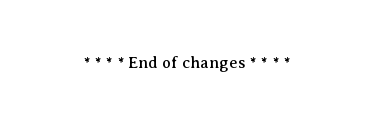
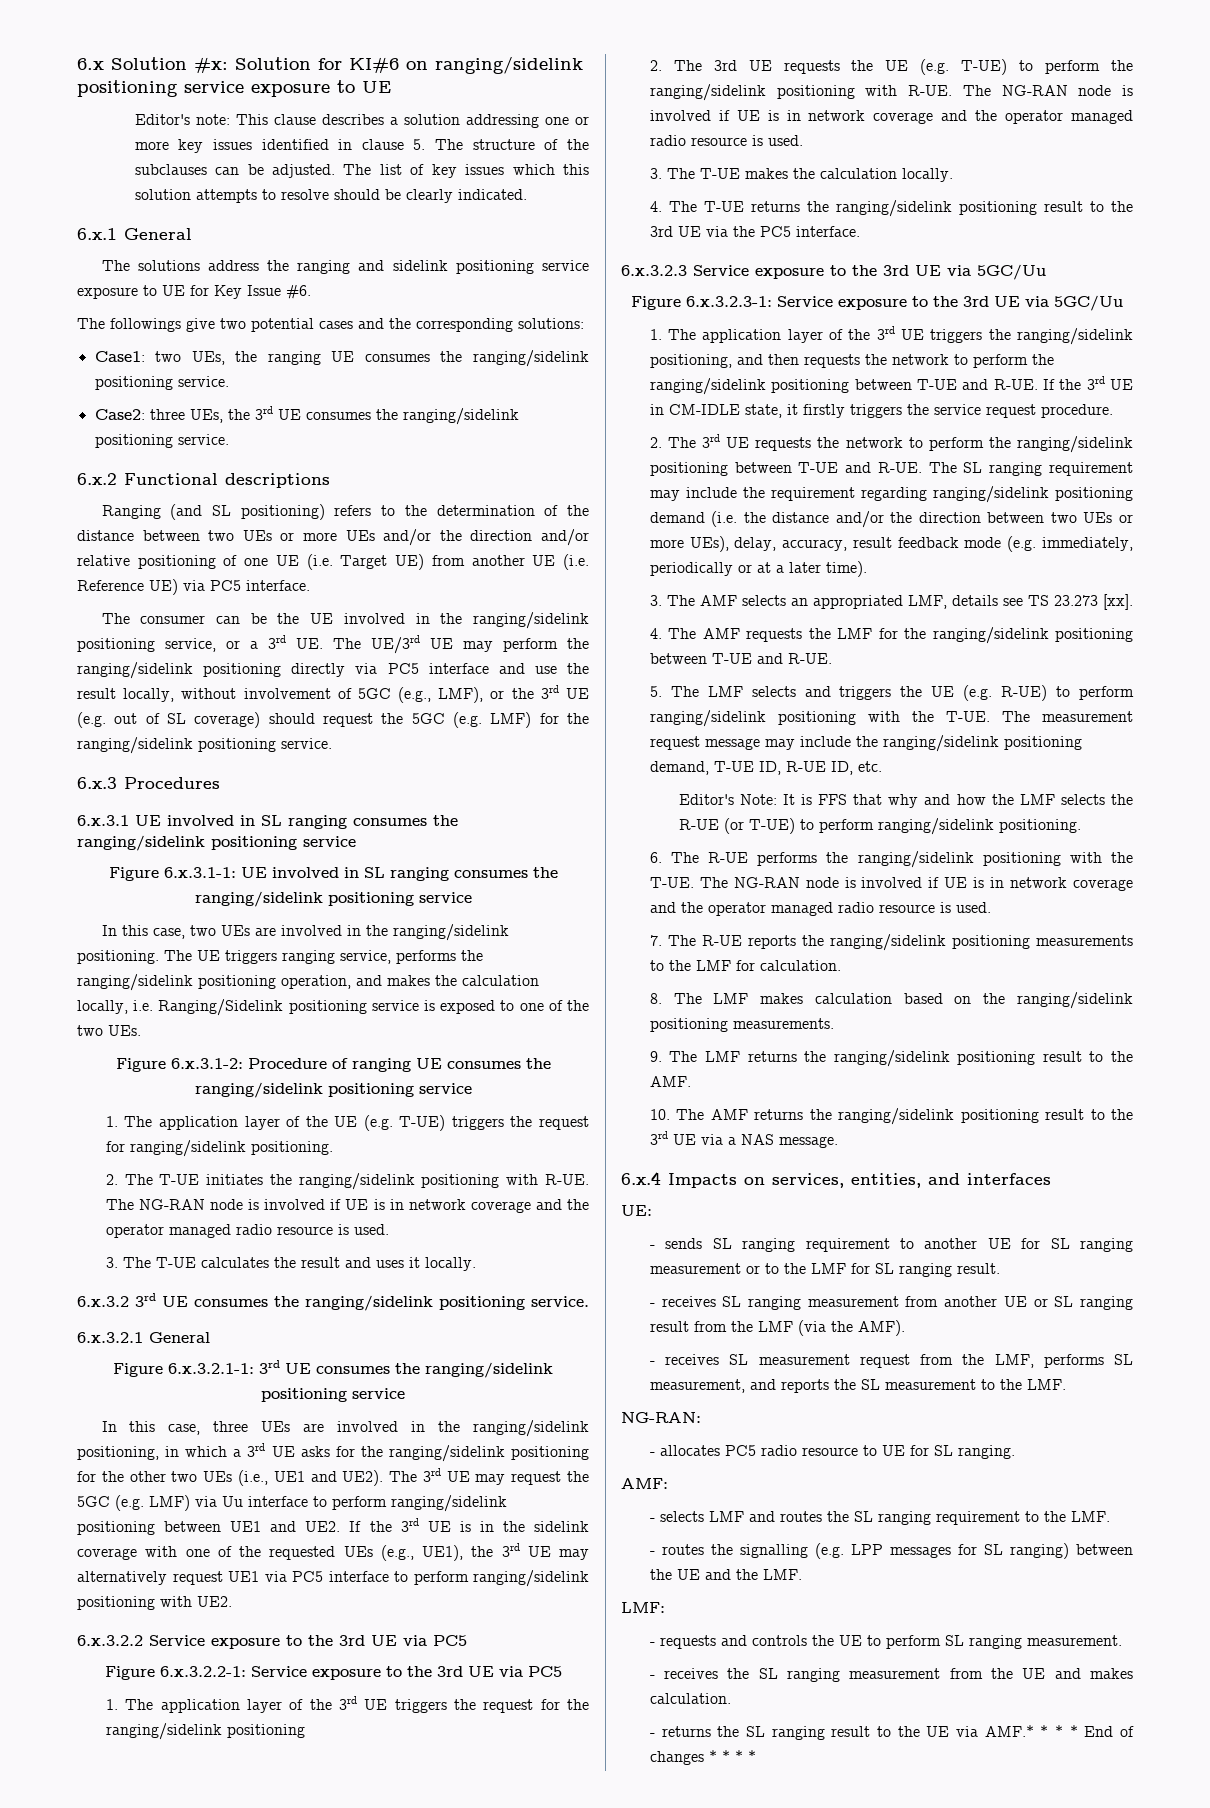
[82,57,90,68] * -> [77,56,583,74] [77,80,391,97] [134,114,589,128] [134,139,589,153] [134,164,589,178] [134,189,527,203] [77,228,192,240] [101,260,589,274] [77,285,311,299] [77,318,584,332] [94,350,589,367] [94,376,229,390] [94,406,519,425] [94,434,229,448] [77,473,330,488] [101,504,589,520] [77,529,590,546] [77,554,589,570] [77,579,310,595] [101,612,589,629] [77,635,589,654] [77,662,589,679] [77,685,589,703] [77,712,589,728] [77,737,332,754] [77,777,220,789] [77,815,458,829] [77,835,356,851] [108,867,558,881] [194,891,472,907] [101,924,509,941] [77,950,483,964] [77,974,539,991] [77,999,589,1016] [77,1025,141,1036] [115,1058,551,1072] [194,1082,472,1098] [105,1115,589,1131] [105,1140,333,1157] [105,1173,589,1190] [105,1199,590,1213] [105,1224,389,1238] [105,1257,476,1271] [77,1293,589,1311] [77,1332,210,1343] [113,1360,553,1378] [261,1388,405,1402] [101,1420,589,1437] [77,1443,589,1462] [77,1468,589,1486] [77,1495,507,1512] [77,1518,589,1535] [77,1543,589,1561] [77,1570,589,1587] [77,1596,232,1610] [77,1635,467,1649] [104,1666,562,1680] [105,1696,590,1713] [105,1723,305,1740] [649,59,1133,75] [649,84,1133,101] [649,110,1133,124] [649,135,803,146] [649,168,953,182] [649,200,1133,217] [649,226,860,237] [621,264,1046,280] [631,295,1123,311] [649,326,1133,345] [649,354,1054,368] [649,376,1133,395] [649,404,1113,418] [649,434,1133,453] [649,462,1133,476] [649,486,1133,503] [649,511,1133,528] [649,536,1133,552] [649,561,867,577] [649,594,1133,610] [649,627,1133,644] [649,653,832,664] [649,685,1134,701] [649,710,1133,727] [649,735,1082,752] [649,761,882,775] [678,794,1133,808] [678,818,1081,835] [649,851,1133,868] [649,877,1133,891] [649,902,991,916] [649,934,1133,951] [649,960,841,971] [649,992,1133,1009] [649,1018,834,1032] [649,1050,1133,1067] [649,1076,691,1087] [649,1108,1133,1125] [649,1131,838,1148] [621,1172,1051,1188] [621,1205,652,1216] [649,1238,1133,1252] [649,1263,1000,1277] [649,1296,1133,1310] [649,1320,905,1336] [649,1354,1133,1368] [649,1379,1066,1393] [621,1412,701,1423] [649,1445,1015,1459] [621,1478,668,1489] [649,1511,1110,1525] [649,1543,1133,1559] [649,1569,802,1580] [621,1602,665,1613] [649,1635,1122,1649] [649,1668,1133,1682] [649,1693,731,1704] [649,1725,1034,1740] 6.x Solution #x: Solution for KI#6 on ranging/sidelink positioning service exposure to UE // Editor's note: This clause describes a solution addressing one or more key issues identified in clause 5. The structure of the subclauses can be adjusted. The list of key issues which this solution attempts to resolve should be clearly indicated. // 6.x.1 General // The solutions address the ranging and sidelink positioning service exposure to UE for Key Issue #6. // The followings give two potential cases and the corresponding solutions: // Case1: two UEs, the ranging UE consumes the ranging/sidelink positioning service. // Case2: three UEs, the 3rd UE consumes the ranging/sidelink positioning service. // 6.x.2 Functional descriptions // Ranging (and SL positioning) refers to the determination of the distance between two UEs or more UEs and/or the direction and/or relative positioning of one UE (i.e. Target UE) from another UE (i.e. Reference UE) via PC5 interface. // The consumer can be the UE involved in the ranging/sidelink positioning service, or a 3rd UE. The UE/3rd UE may perform the ranging/sidelink positioning directly via PC5 interface and use the result locally, without involvement of 5GC (e.g., LMF), or the 3rd UE (e.g. out of SL coverage) should request the 5GC (e.g. LMF) for the ranging/sidelink positioning service. // 6.x.3 Procedures // 6.x.3.1 UE involved in SL ranging consumes the ranging/sidelink positioning service // Figure 6.x.3.1-1: UE involved in SL ranging consumes the ranging/sidelink positioning service // In this case, two UEs are involved in the ranging/sidelink positioning. The UE triggers ranging service, performs the ranging/sidelink positioning operation, and makes the calculation locally, i.e. Ranging/Sidelink positioning service is exposed to one of the two UEs. // Figure 6.x.3.1-2: Procedure of ranging UE consumes the ranging/sidelink positioning service // 1. The application layer of the UE (e.g. T-UE) triggers the request for ranging/sidelink positioning. // 2. The T-UE initiates the ranging/sidelink positioning with R-UE. The NG-RAN node is involved if UE is in network coverage and the operator managed radio resource is used. // 3. The T-UE calculates the result and uses it locally. // 6.x.3.2 3rd UE consumes the ranging/sidelink positioning service. // 6.x.3.2.1 General // Figure 6.x.3.2.1-1: 3rd UE consumes the ranging/sidelink positioning service // In this case, three UEs are involved in the ranging/sidelink positioning, in which a 3rd UE asks for the ranging/sidelink positioning for the other two UEs (i.e., UE1 and UE2). The 3rd UE may request the 5GC (e.g. LMF) via Uu interface to perform ranging/sidelink positioning between UE1 and UE2. If the 3rd UE is in the sidelink coverage with one of the requested UEs (e.g., UE1), the 3rd UE may alternatively request UE1 via PC5 interface to perform ranging/sidelink positioning with UE2. // 6.x.3.2.2 Service exposure to the 3rd UE via PC5 // Figure 6.x.3.2.2-1: Service exposure to the 3rd UE via PC5 // 1. The application layer of the 3rd UE triggers the request for the ranging/sidelink positioning // 2. The 3rd UE requests the UE (e.g. T-UE) to perform the ranging/sidelink positioning with R-UE. The NG-RAN node is involved if UE is in network coverage and the operator managed radio resource is used. // 3. The T-UE makes the calculation locally. // 4. The T-UE returns the ranging/sidelink positioning result to the 3rd UE via the PC5 interface. // 6.x.3.2.3 Service exposure to the 3rd UE via 5GC/Uu // Figure 6.x.3.2.3-1: Service exposure to the 3rd UE via 5GC/Uu // 1. The application layer of the 3rd UE triggers the ranging/sidelink positioning, and then requests the network to perform the ranging/sidelink positioning between T-UE and R-UE. If the 3rd UE in CM-IDLE state, it firstly triggers the service request procedure. // 2. The 3rd UE requests the network to perform the ranging/sidelink positioning between T-UE and R-UE. The SL ranging requirement may include the requirement regarding ranging/sidelink positioning demand (i.e. the distance and/or the direction between two UEs or more UEs), delay, accuracy, result feedback mode (e.g. immediately, periodically or at a later time). // 3. The AMF selects an appropriated LMF, details see TS 23.273 [xx]. // 4. The AMF requests the LMF for the ranging/sidelink positioning between T-UE and R-UE. // 5. The LMF selects and triggers the UE (e.g. R-UE) to perform ranging/sidelink positioning with the T-UE. The measurement request message may include the ranging/sidelink positioning demand, T-UE ID, R-UE ID, etc. // Editor's Note: It is FFS that why and how the LMF selects the R-UE (or T-UE) to perform ranging/sidelink positioning. // 6. The R-UE performs the ranging/sidelink positioning with the T-UE. The NG-RAN node is involved if UE is in network coverage and the operator managed radio resource is used. // 7. The R-UE reports the ranging/sidelink positioning measurements to the LMF for calculation. // 8. The LMF makes calculation based on the ranging/sidelink positioning measurements. // 9. The LMF returns the ranging/sidelink positioning result to the AMF. // 10. The AMF returns the ranging/sidelink positioning result to the 3rd UE via a NAS message. // 6.x.4 Impacts on services, entities, and interfaces // UE: // - sends SL ranging requirement to another UE for SL ranging measurement or to the LMF for SL ranging result. // - receives SL ranging measurement from another UE or SL ranging result from the LMF (via the AMF). // - receives SL measurement request from the LMF, performs SL measurement, and reports the SL measurement to the LMF. // NG-RAN: // - allocates PC5 radio resource to UE for SL ranging. // AMF: // - selects LMF and routes the SL ranging requirement to the LMF. // - routes the signalling (e.g. LPP messages for SL ranging) between the UE and the LMF. // LMF: // - requests and controls the UE to perform SL ranging measurement. // - receives the SL ranging measurement from the UE and makes calculation. // - returns the SL ranging result to the UE via AMF.*

